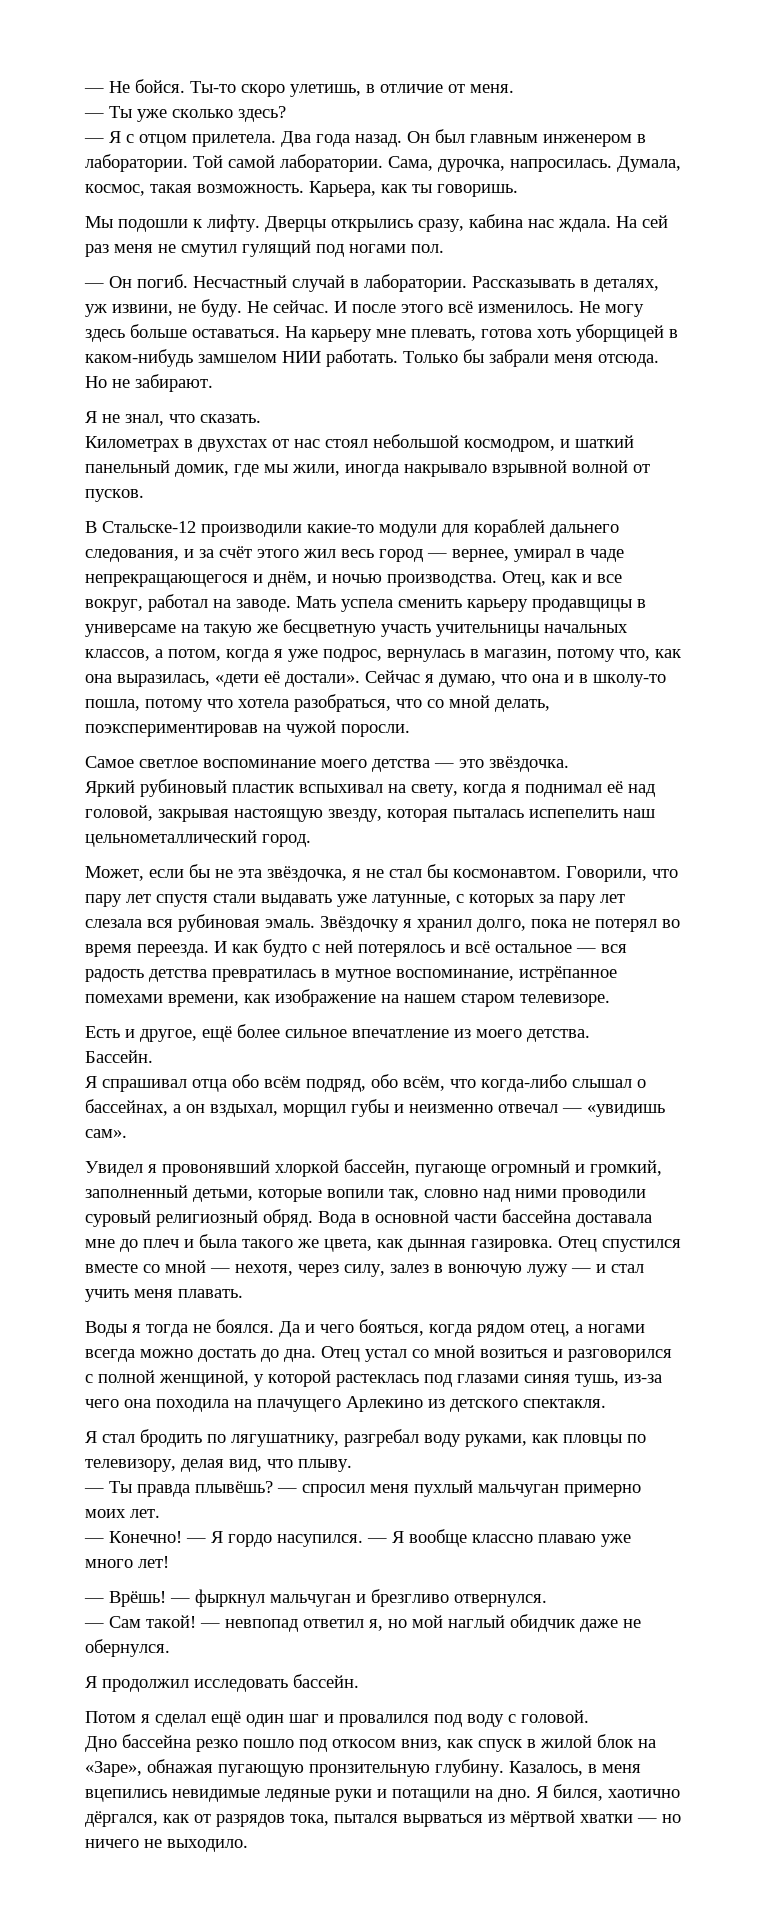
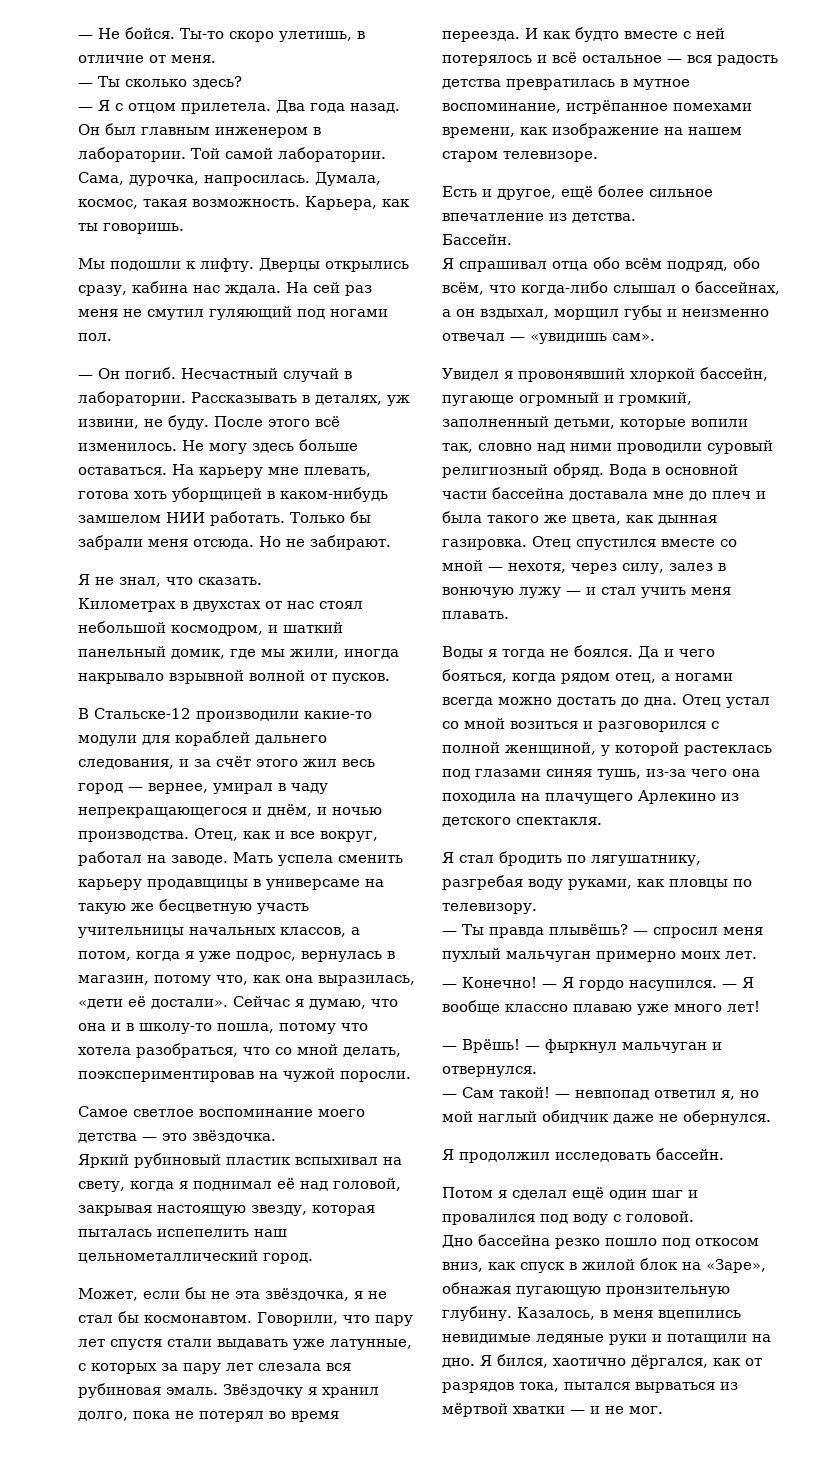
[137,109,167,122] уже -> (120, 81) none
[242,240,311,257] гулящий -> [209,306,292,320] гуляющий
[247,300,396,313] Не сейчас. И после -> [214,416,263,427] После
[590,549,624,562] чаде -> [291,783,328,794] чаду
(307, 948) none -> [624,31,678,39] вместе
[476,1029,522,1038] моего -> (567, 217) none
[344,1429,419,1447] разгребал -> [442,875,523,890] разгребая
[85,1459,352,1472] телевизору, делая вид, что плыву. -> [442,903,537,914] телевизору.
[371,1589,449,1607] брезгливо -> (722, 1046) none
[662,1814,681,1823] [85,1839,248,1852] но ничего не выходило. -> [590,1406,663,1414] и не мог.

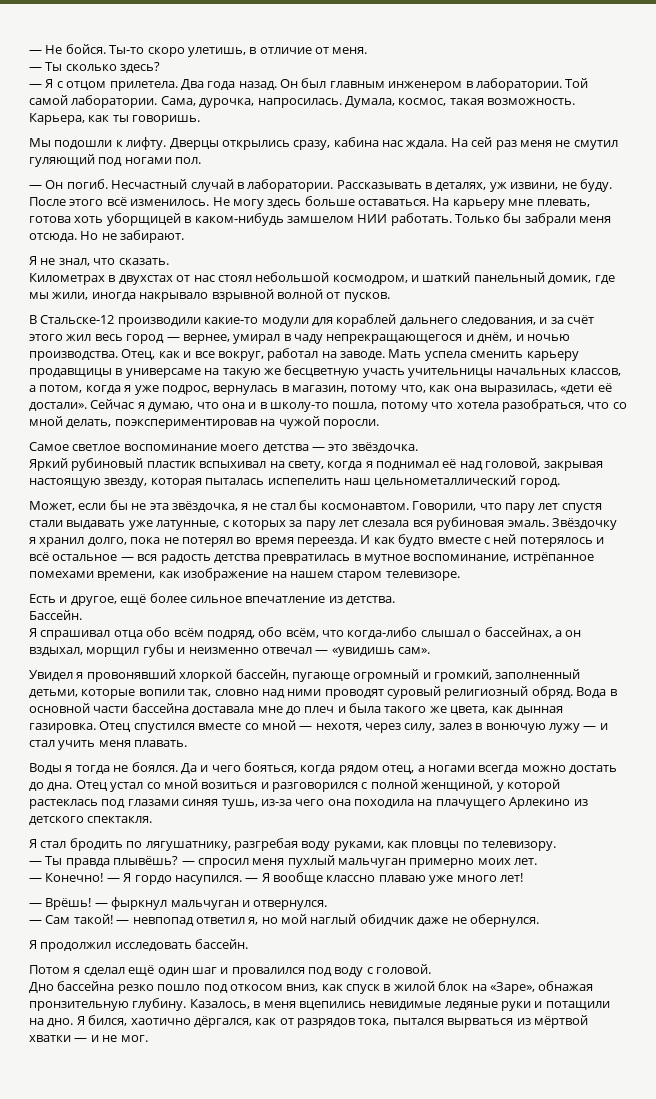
[617,443,702,454] проводили -> [324,689,384,699] проводят
[516,1286,601,1297] пугающую -> (594, 986) none

